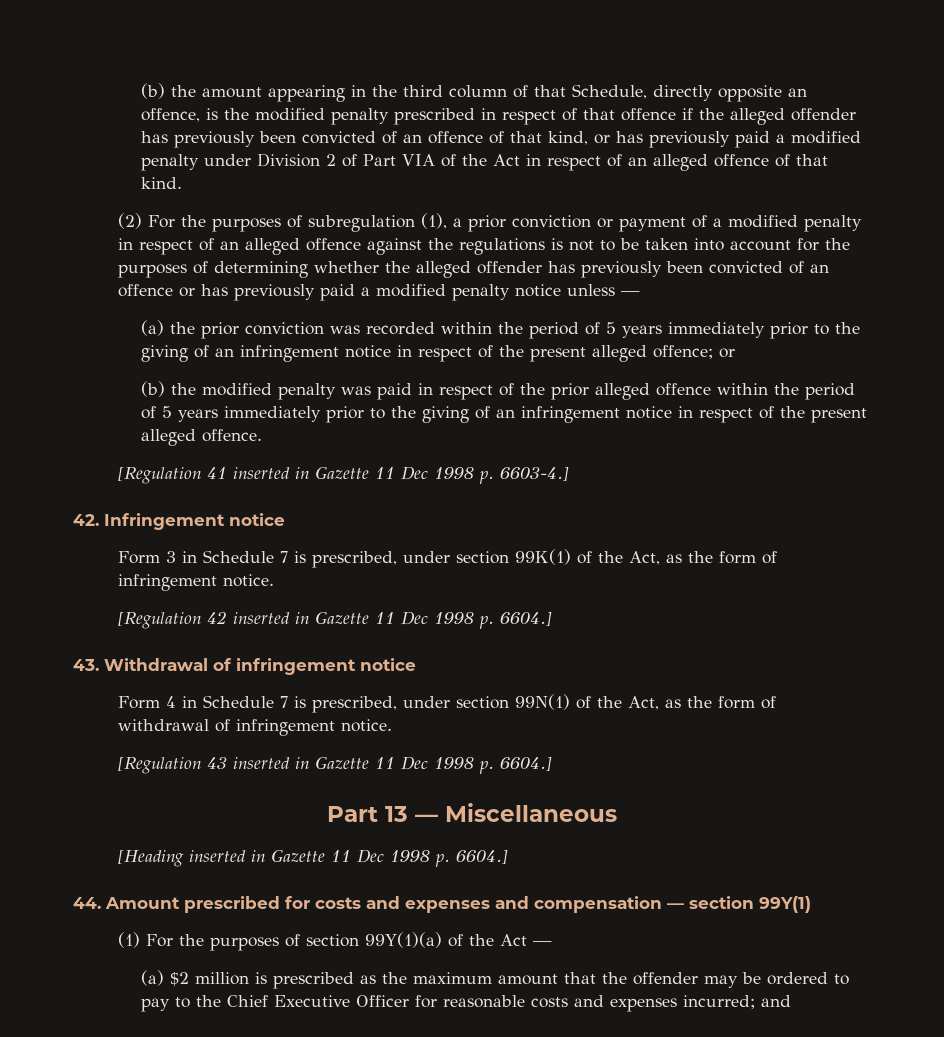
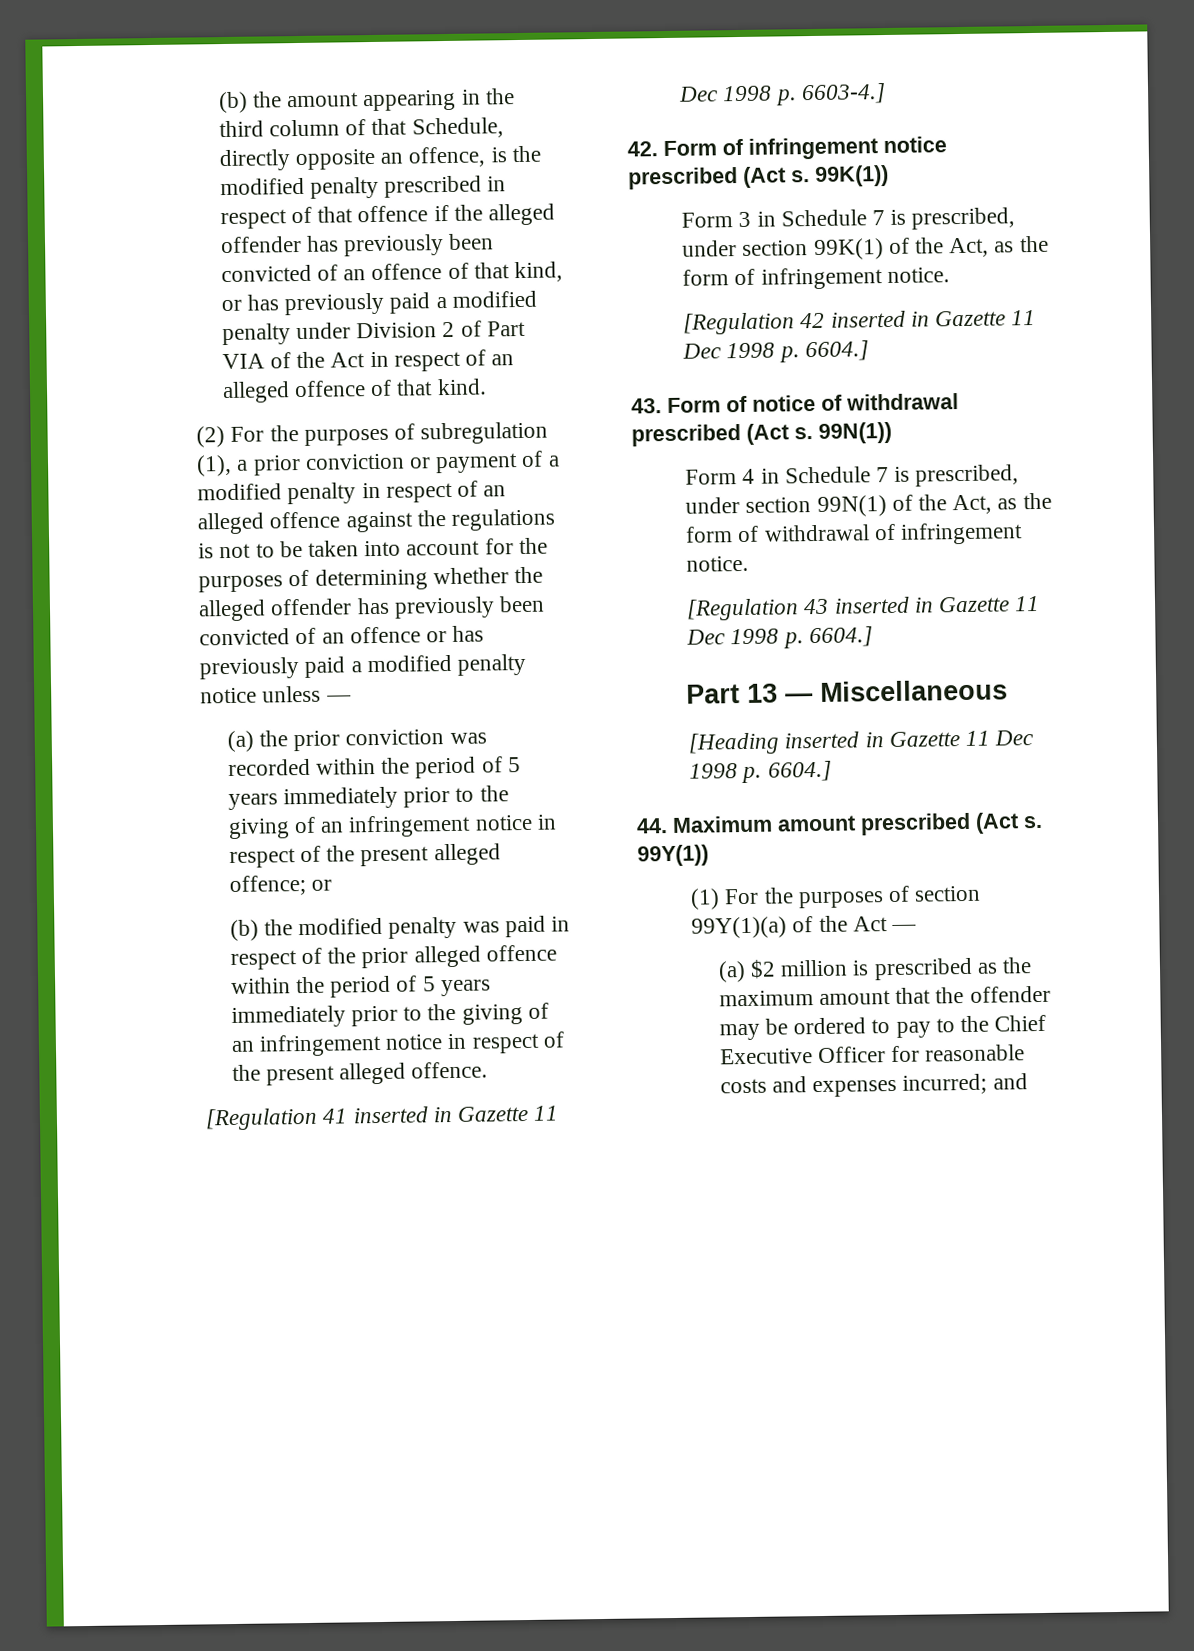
[104,513,285,530] Infringement notice -> [663,136,947,160] [628,164,889,190] Form of infringement notice prescribed (Act s. 99K(1))
[104,658,416,675] Withdrawal of infringement notice -> [667,393,959,414] [631,421,892,447] Form of notice of withdrawal prescribed (Act s. 99N(1))
[105,896,811,913] Amount prescribed for costs and expenses and compensation — section 99Y(1) -> [672,812,1043,836] [637,844,709,867] Maximum amount prescribed (Act s. 99Y(1))

